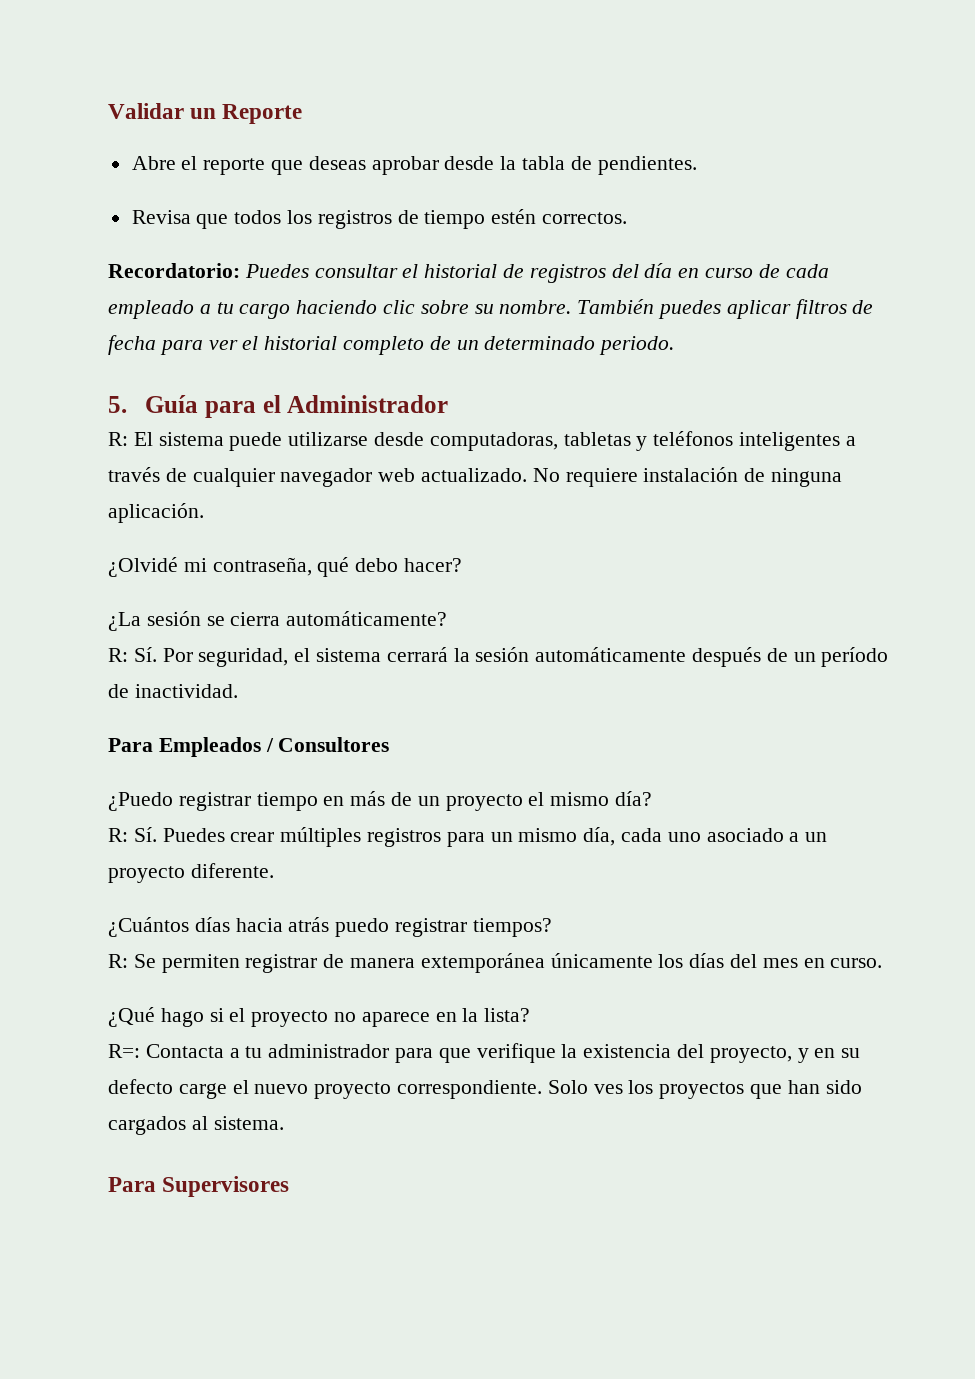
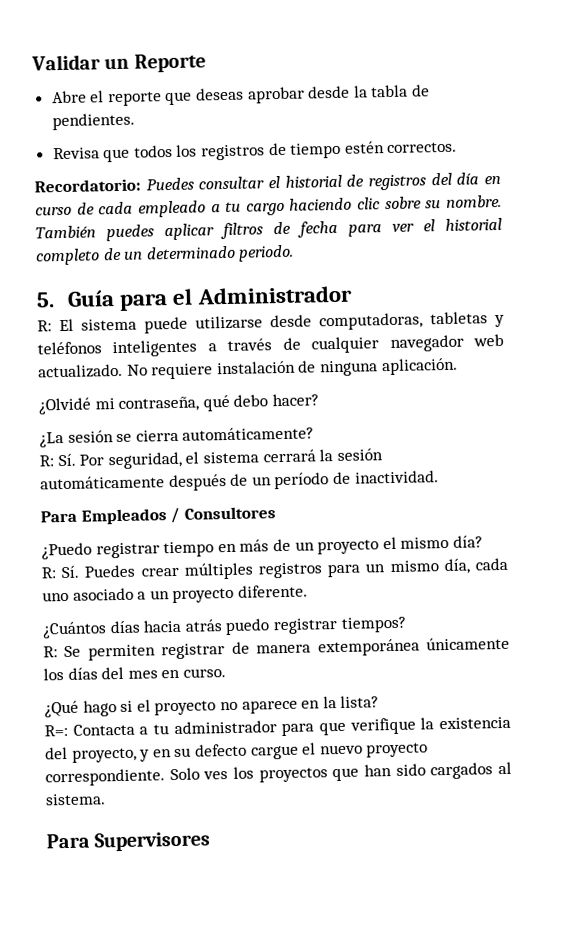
[178,1083,227,1099] carge -> [250,745,299,760] cargue

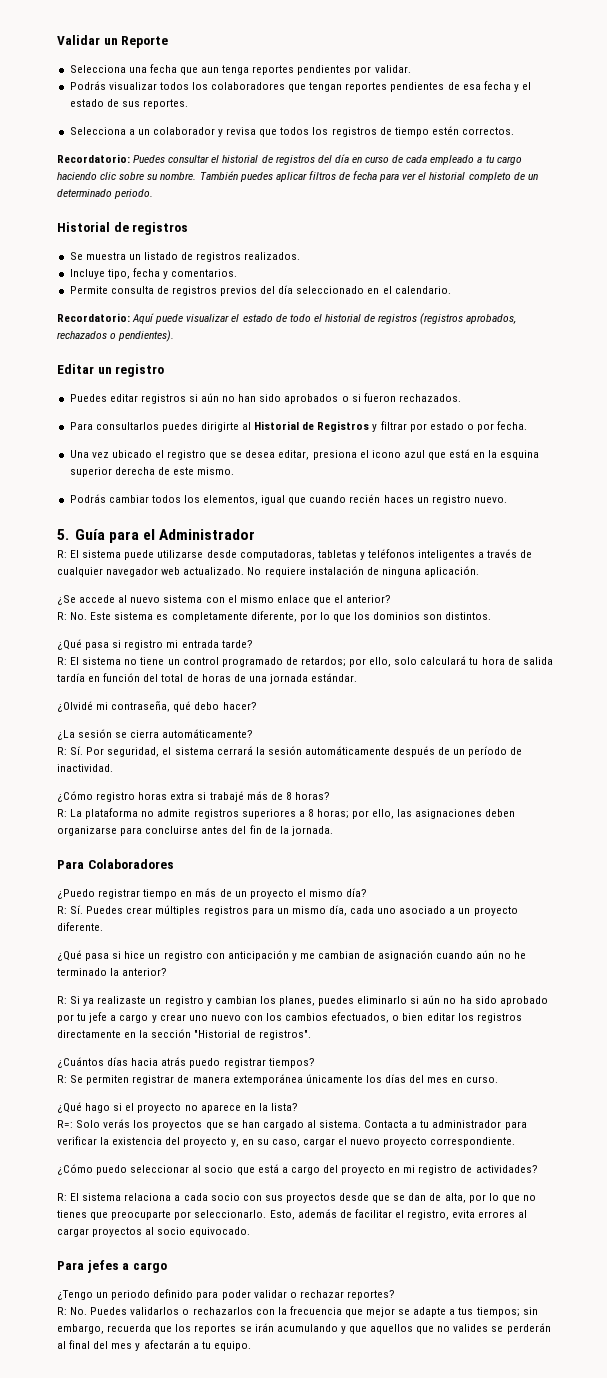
[51,84,431,107] [51,112,135,131] [52,147,100,160] Abre el reporte que deseas aprobar desde la tabla de pendientes. // Revisa -> [69,64,411,75] [69,81,532,92] [69,99,188,109] [69,127,257,137] Selecciona una fecha que aun tenga reportes pendientes por validar. // Podrás visualizar todos los colaboradores que tengan reportes pendientes de esa fecha y el estado de sus reportes. // Selecciona a un colaborador y revisa
(295, 253) none -> [57,222,189,235] [69,252,301,262] [69,268,238,279] [69,285,451,296] [57,313,517,325] [57,330,175,342] [57,364,165,377] [69,393,461,404] [69,421,528,432] [69,449,540,460] [69,467,235,477] [69,494,507,505] // Historial de registros // Se muestra un listado de registros realizados. // Incluye tipo, fecha y comentarios. // Permite consulta de registros previos del día seleccionado en el calendario. // Recordatorio: Aquí puede visualizar el estado de todo el historial de registros (registros aprobados, rechazados o pendientes). // Editar un registro // Puedes editar registros si aún no han sido aprobados o si fueron rechazados. // Para consultarlos puedes dirigirte al Historial de Registros y filtrar por estado o por fecha. // Una vez ubicado el registro que se desea editar, presiona el icono azul que está en la esquina superior derecha de este mismo. // Podrás cambiar todos los elementos, igual que cuando recién haces un registro nuevo.
(458, 366) none -> [57,595,392,605] [57,611,492,622] [57,639,253,650] [57,656,553,667] [57,673,358,684] // ¿Se accede al nuevo sistema con el mismo enlace que el anterior? // R: No. Este sistema es completamente diferente, por lo que los dominios son distintos. // ¿Qué pasa si registro mi entrada tarde? // R: El sistema no tiene un control programado de retardos; por ello, solo calculará tu hora de salida tardía en función del total de horas de una jornada estándar.
[40,506,276,525] Para Empleados / Consultores -> [57,791,330,802] [57,808,516,819] [57,825,333,836] [57,859,174,869] ¿Cómo registro horas extra si trabajé más de 8 horas? // R: La plataforma no admite registros superiores a 8 horas; por ello, las asignaciones deben organizarse para concluirse antes del fin de la jornada. // Para Colaboradores
(308, 591) none -> [57,950,526,961] [57,968,168,976] [57,995,548,1006] [57,1012,522,1023] [57,1029,311,1040] // ¿Qué pasa si hice un registro con anticipación y me cambian de asignación cuando aún no he terminado la anterior? // R: Si ya realizaste un registro y cambian los planes, puedes eliminarlo si aún no ha sido aprobado por tu jefe a cargo y crear uno nuevo con los cambios efectuados, o bien editar los registros directamente en la sección "Historial de registros".
(68, 730) none -> [76,1119,362,1130] Solo verás los proyectos que se han cargado al sistema.
[319,717,416,736] que verifique -> [57,1136,97,1145] verificar
[71,742,429,763] [45,761,513,787] [45,793,106,806] [46,831,211,852] proyecto, y en su defecto cargue el nuevo proyecto correspondiente. Solo ves los proyectos que han sido cargados al sistema. // Para Supervisores -> [183,1137,516,1147] [57,1164,538,1175] [57,1193,536,1203] [57,1209,528,1220] [57,1227,251,1237] [57,1260,167,1273] [57,1289,395,1300] [57,1306,538,1317] [57,1323,551,1334] [57,1340,251,1351] proyecto y, en su caso, cargar el nuevo proyecto correspondiente. // ¿Cómo puedo seleccionar al socio que está a cargo del proyecto en mi registro de actividades? // R: El sistema relaciona a cada socio con sus proyectos desde que se dan de alta, por lo que no tienes que preocuparte por seleccionarlo. Esto, además de facilitar el registro, evita errores al cargar proyectos al socio equivocado. // Para jefes a cargo // ¿Tengo un periodo definido para poder validar o rechazar reportes? // R: No. Puedes validarlos o rechazarlos con la frecuencia que mejor se adapte a tus tiempos; sin embargo, recuerda que los reportes se irán acumulando y que aquellos que no valides se perderán al final del mes y afectarán a tu equipo.

